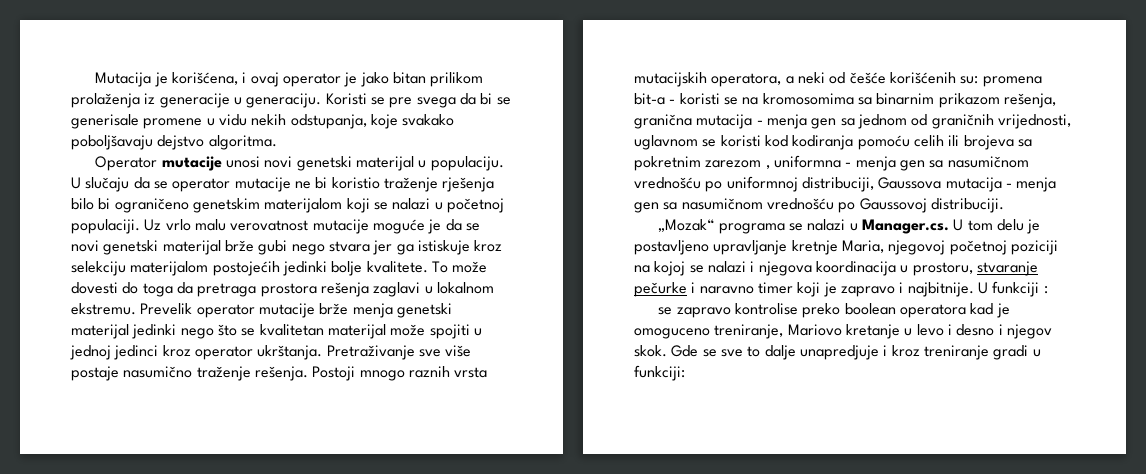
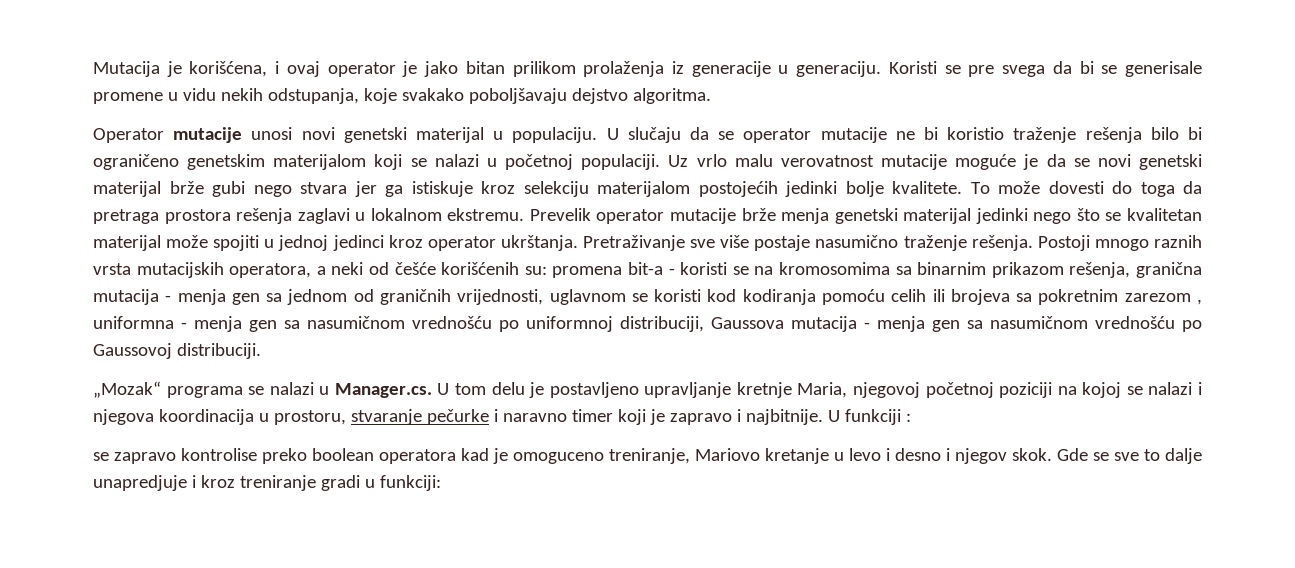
[442,177,495,192] rješenja -> [1085,127,1142,143] rešenja

